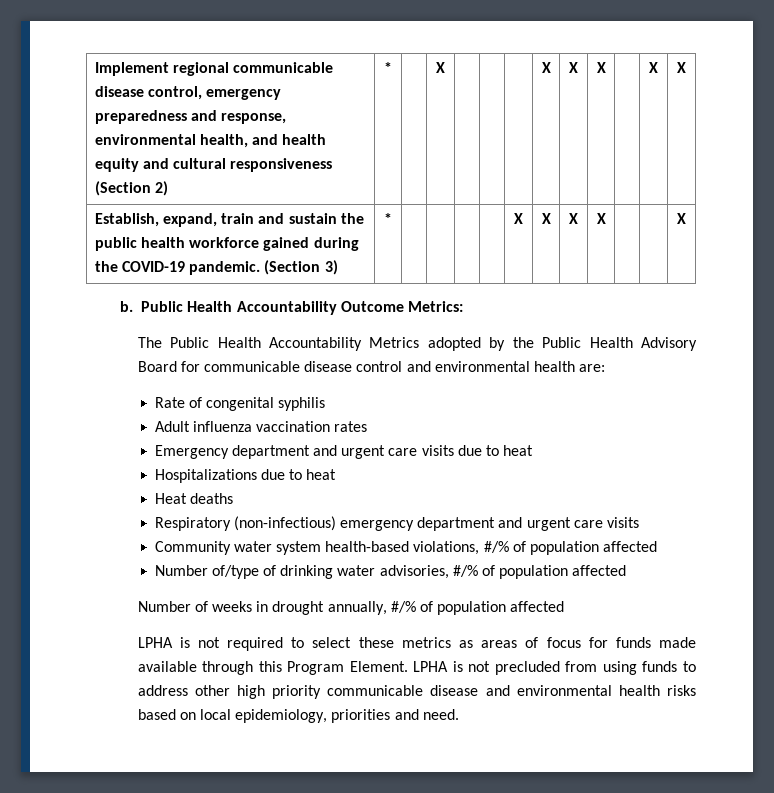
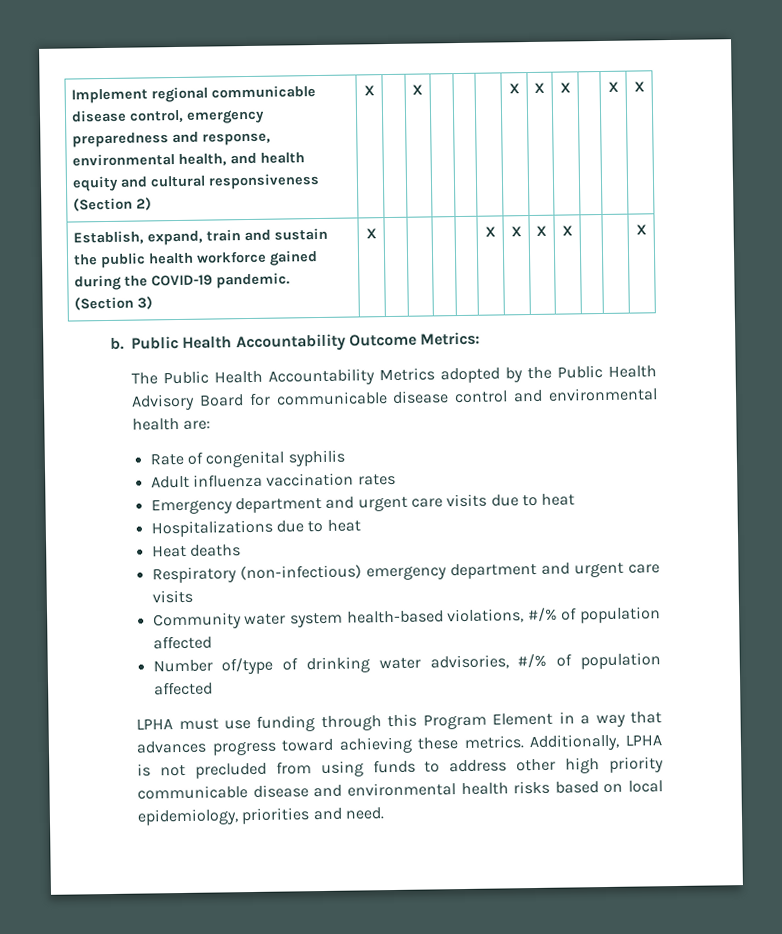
[384,62,392,73] * -> [363,85,375,96] X
[384,213,392,224] * -> [365,228,377,239] X
[137,601,565,615] [137,637,696,651] [137,661,408,675] Number of weeks in drought annually, #/% of population affected // LPHA is not required to select these metrics as areas of focus for funds made available through this Program Element. -> [136,711,663,732] [136,733,621,756] LPHA must use funding through this Program Element in a way that advances progress toward achieving these metrics. Additionally,

